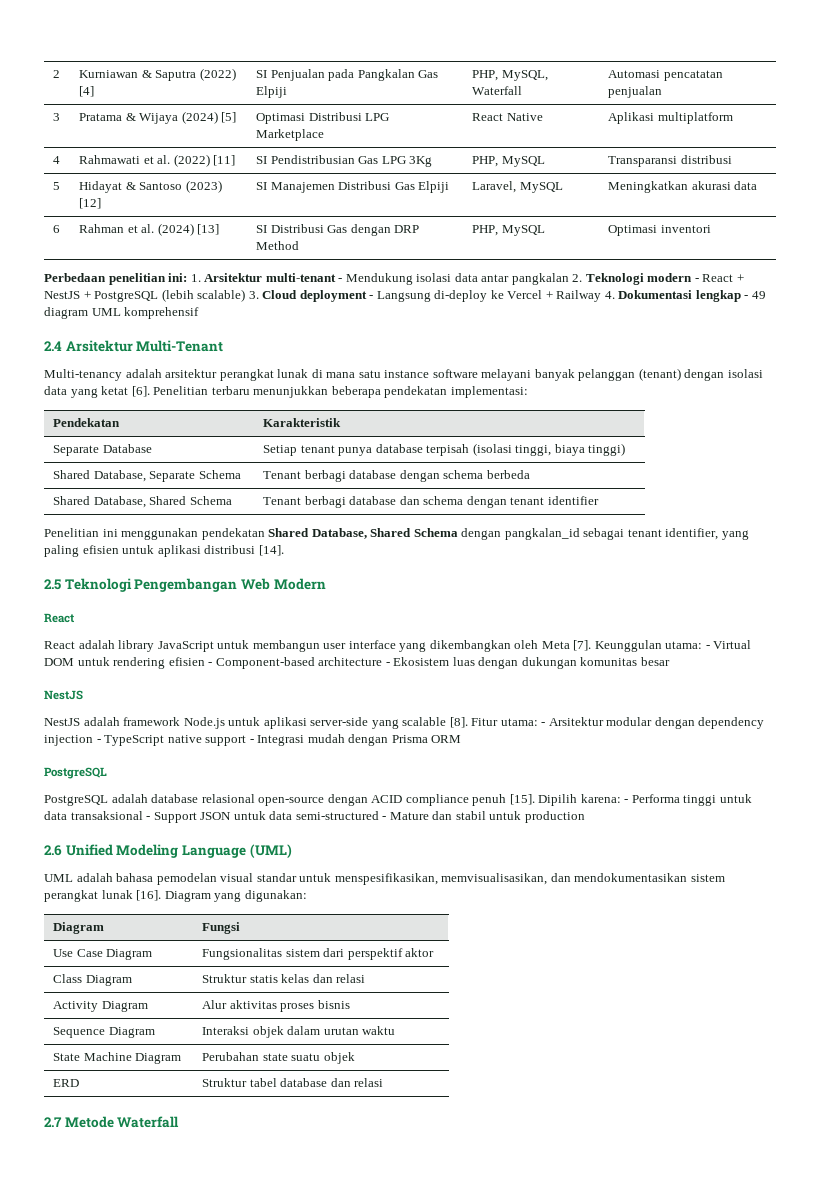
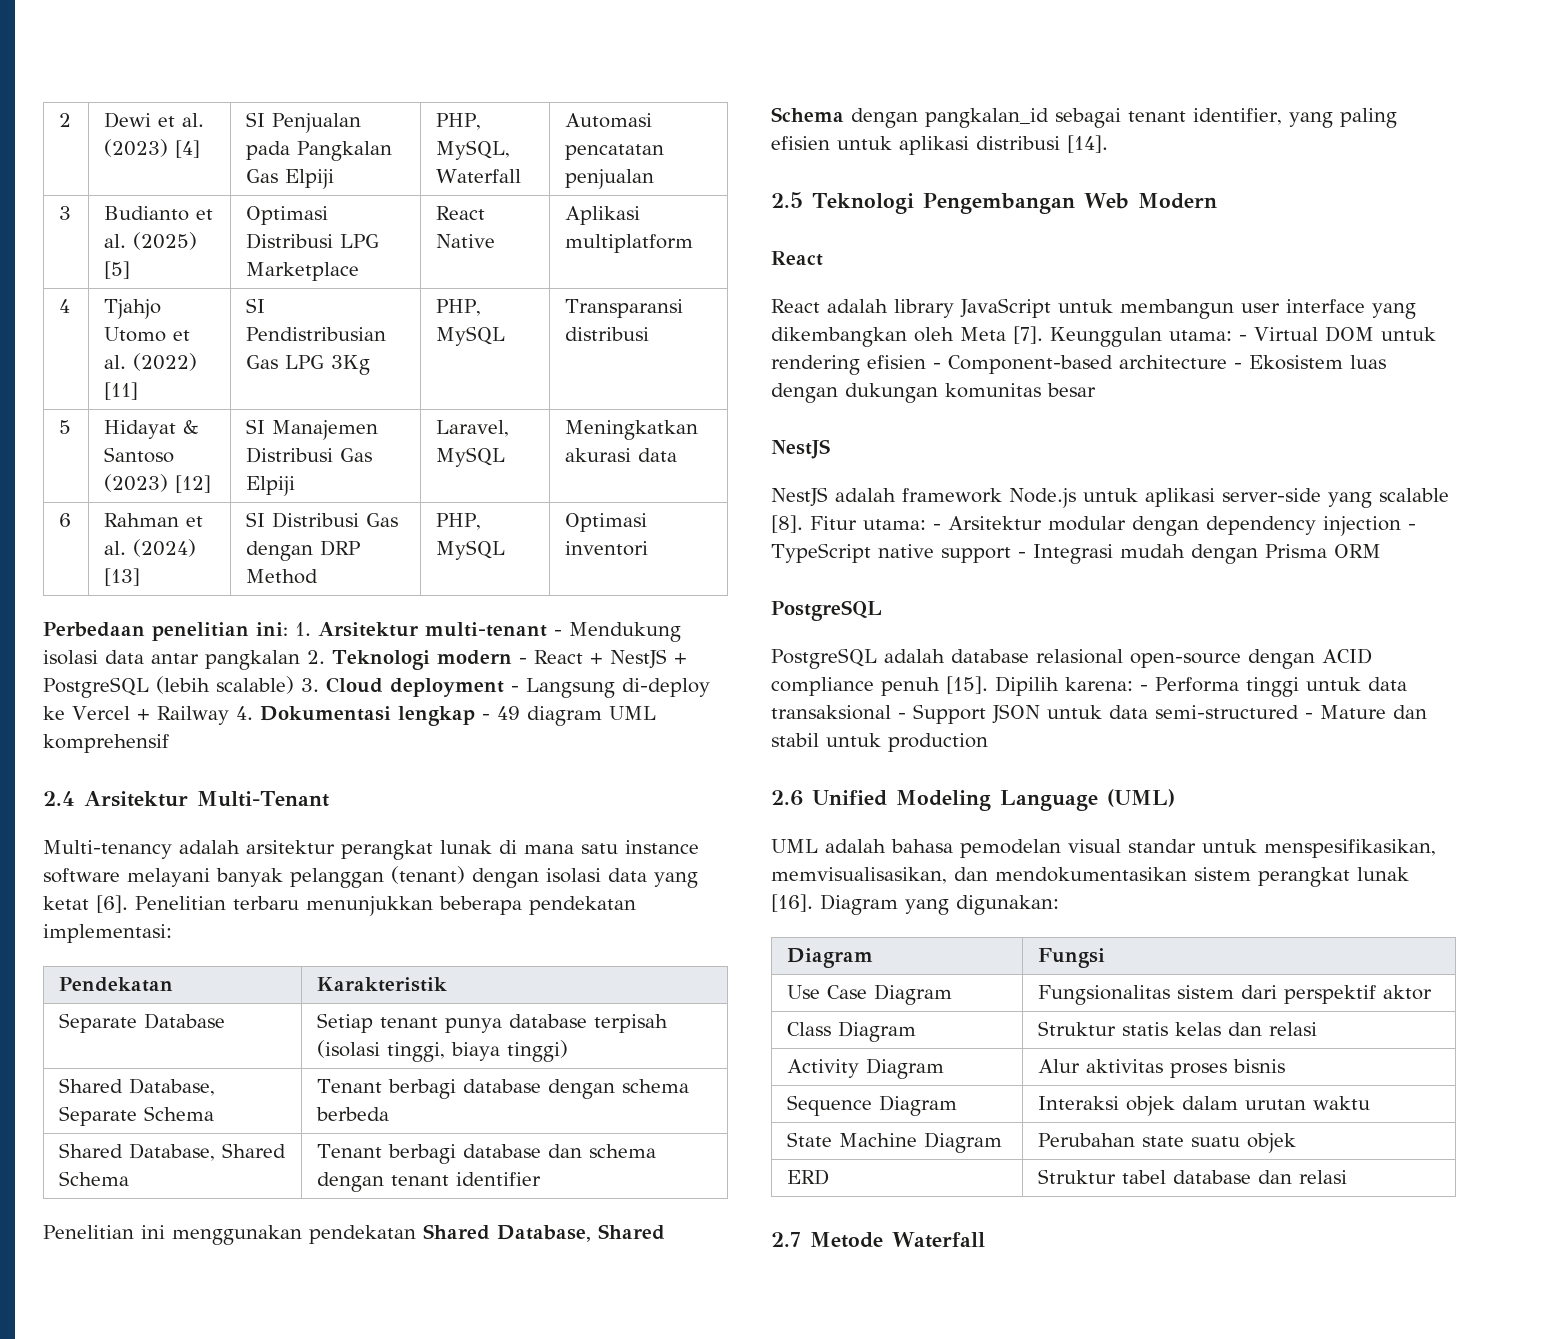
[79,68,236,81] Kurniawan & Saputra (2022) -> [104,112,205,128] [104,139,169,157] Dewi et al. (2023)
[79,111,218,124] Pratama & Wijaya (2024) -> [104,206,214,221] [104,232,198,250] Budianto et al. (2025)
[79,155,141,164] Rahmawati -> [104,299,162,319] [104,327,167,342] Tjahjo Utomo

